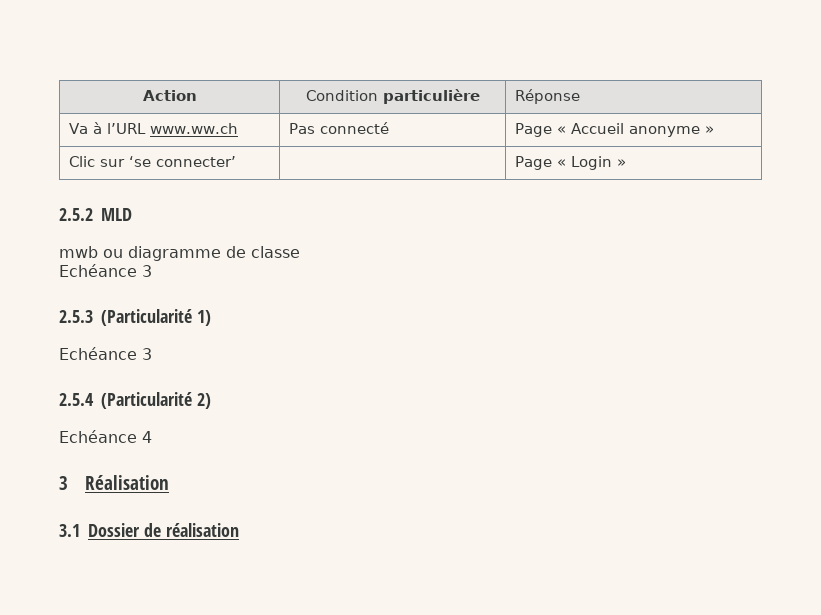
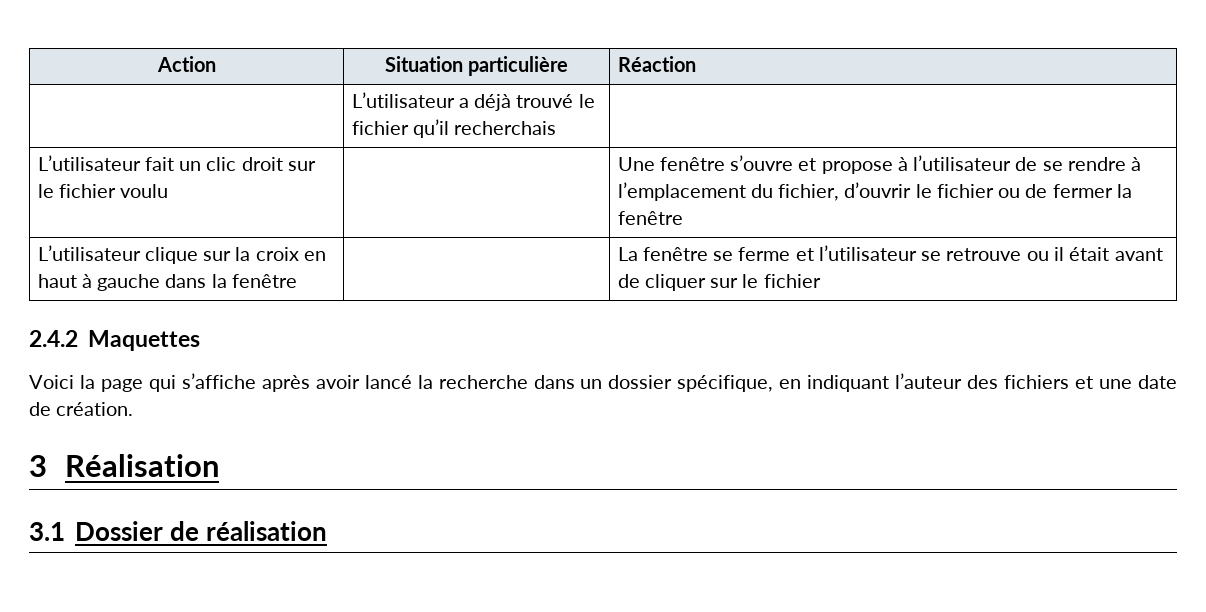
[305,90,378,101] Condition -> [384,56,463,72] Situation
[515,89,581,104] [69,122,239,134] [289,122,390,134] [515,123,715,137] [69,156,237,167] [515,156,627,170] [59,208,132,221] [59,246,300,261] [59,264,152,277] [59,309,211,326] [59,347,152,360] [59,392,211,409] [59,430,152,443] Réponse // Va à l’URL www.ww.ch | Pas connecté | Page « Accueil anonyme » // Clic sur ‘se connecter’ | | Page « Login » // 2.5.2 MLD // mwb ou diagramme de classe // Echéance 3 // 2.5.3 (Particularité 1) // Echéance 3 // 2.5.4 (Particularité 2) // Echéance 4 -> [617,56,696,72] [351,92,595,111] [351,119,557,138] [37,155,316,171] [37,184,169,198] [617,155,1142,174] [617,182,1132,201] [617,211,683,225] [37,245,326,264] [37,274,297,291] [617,245,1163,261] [617,274,821,291] [29,330,200,351] [29,373,1178,392] [29,402,134,416] Réaction // | L’utilisateur a déjà trouvé le fichier qu’il recherchais | // L’utilisateur fait un clic droit sur le fichier voulu | | Une fenêtre s’ouvre et propose à l’utilisateur de se rendre à l’emplacement du fichier, d’ouvrir le fichier ou de fermer la fenêtre // L’utilisateur clique sur la croix en haut à gauche dans la fenêtre | | La fenêtre se ferme et l’utilisateur se retrouve ou il était avant de cliquer sur le fichier // 2.4.2 Maquettes // Voici la page qui s’affiche après avoir lancé la recherche dans un dossier spécifique, en indiquant l’auteur des fichiers et une date de création.

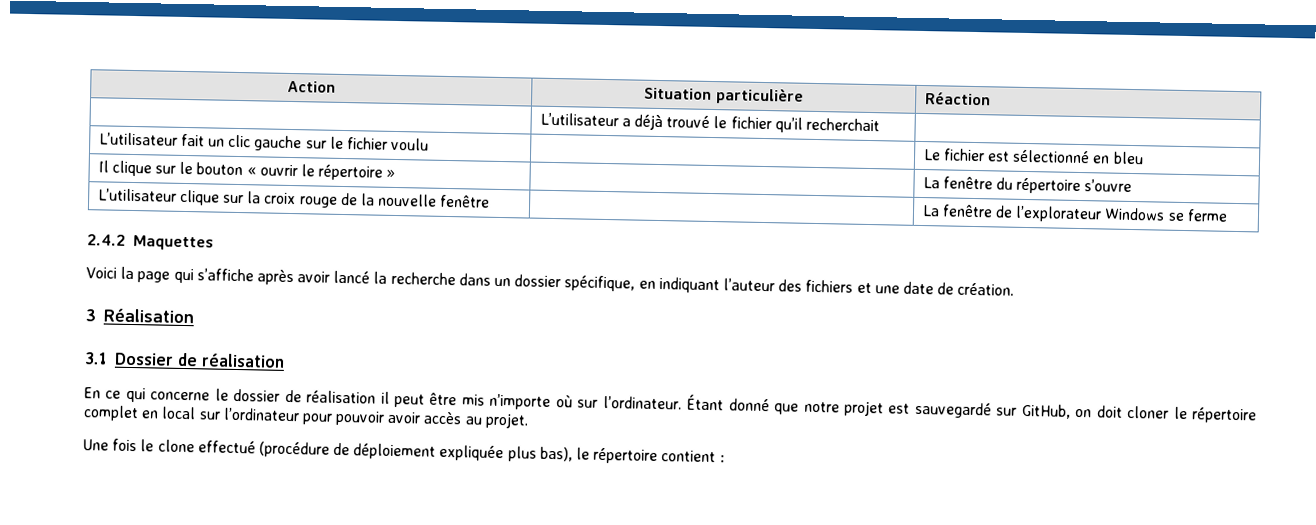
[454,121,557,135] recherchais -> [805,117,880,132] recherchait
[241,157,283,171] droit -> [254,135,303,152] gauche
[617,155,1142,174] [617,182,1132,201] [617,211,683,225] Une fenêtre s’ouvre et propose à l’utilisateur de se rendre à l’emplacement du fichier, d’ouvrir le fichier ou de fermer la fenêtre -> [922,148,1144,165] [97,160,396,181] [922,176,1133,195] Le fichier est sélectionné en bleu // Il clique sur le bouton « ouvrir le répertoire » | | La fenêtre du répertoire s’ouvre
[303,251,326,261] [37,274,227,291] en haut à gauche dans la -> [298,192,438,208] rouge de la nouvelle
(708, 254) none -> [995,205,1166,223] de l’explorateur Windows
[795,245,1163,261] [617,274,821,291] et l’utilisateur se retrouve ou il était avant de cliquer sur le fichier -> (1228, 215) none
(327, 531) none -> [84,387,1257,424] [83,405,529,429] [83,438,725,465] // En ce qui concerne le dossier de réalisation il peut être mis n’importe où sur l’ordinateur. Étant donné que notre projet est sauvegardé sur GitHub, on doit cloner le répertoire complet en local sur l’ordinateur pour pouvoir avoir accès au projet. // Une fois le clone effectué (procédure de déploiement expliquée plus bas), le répertoire contient :

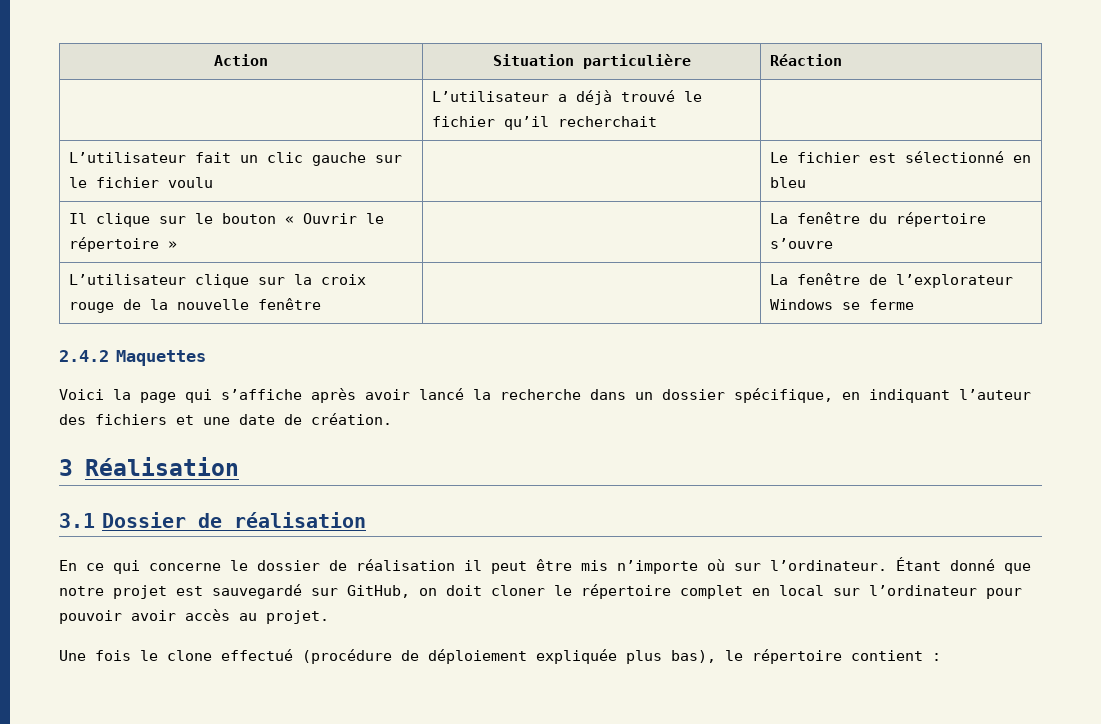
[259,164,298,177] ouvrir -> [302,213,357,224] Ouvrir

